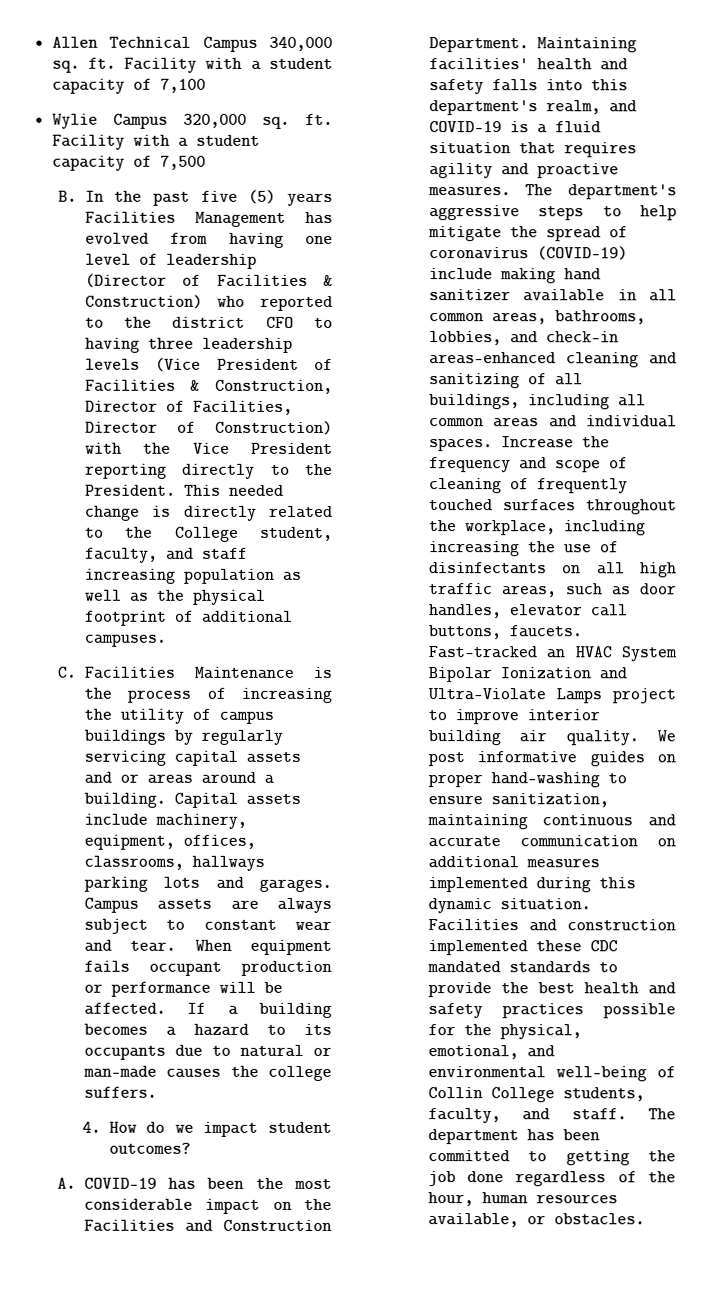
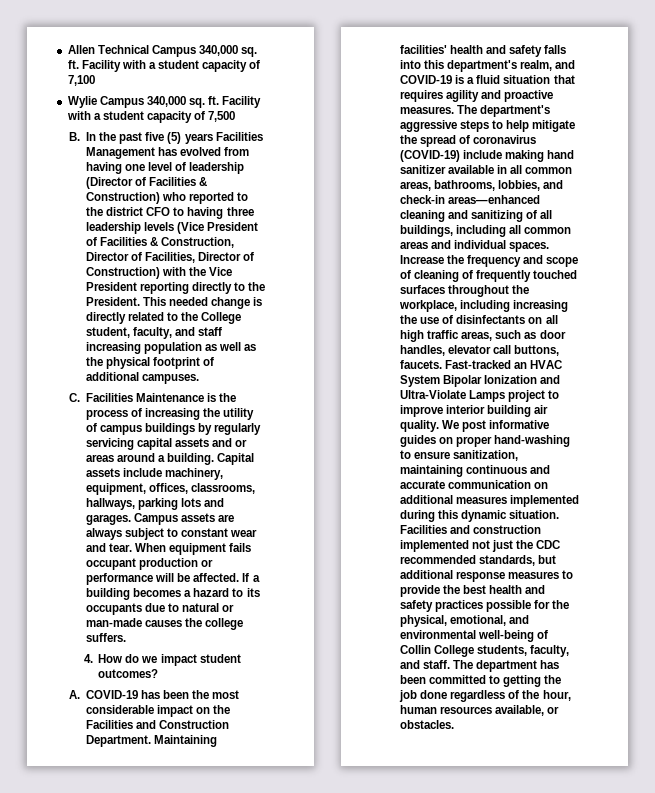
[182,113,247,128] 320,000 -> [146,96,186,107] 340,000
[191,855,265,871] hallways -> [86,498,136,510] hallways,
[535,940,618,952] [426,961,591,974] these CDC mandated standards -> [472,540,561,552] [400,555,557,566] [400,570,560,582] not just the CDC recommended standards, but additional response measures

